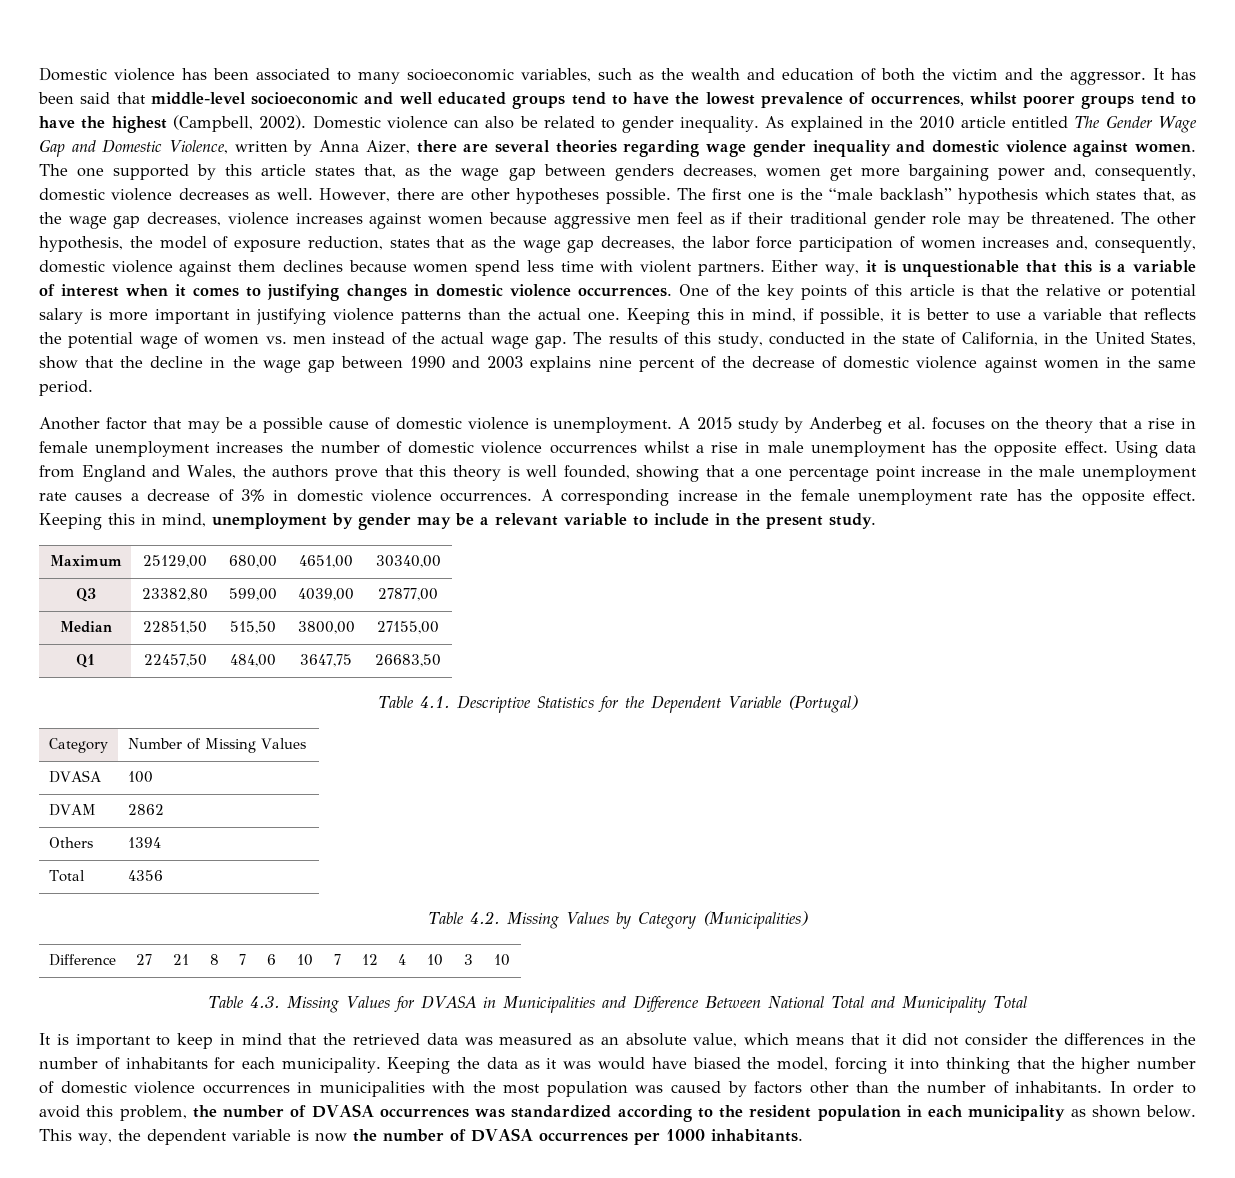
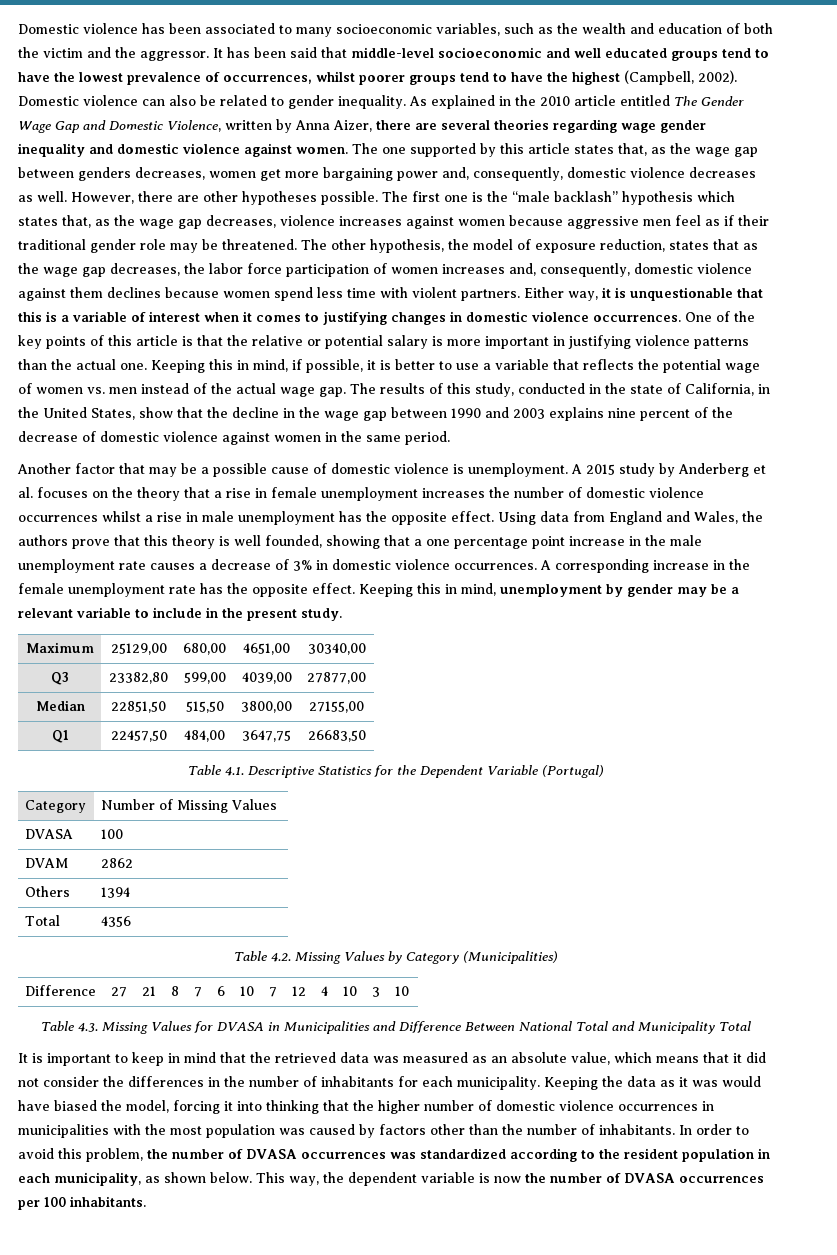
[809,417,883,434] Anderbeg -> [678,463,749,477] Anderberg
[968,1105,1066,1121] municipality -> [54,1172,141,1186] municipality,
[665,1129,705,1141] 1000 -> [44,1197,66,1207] 100

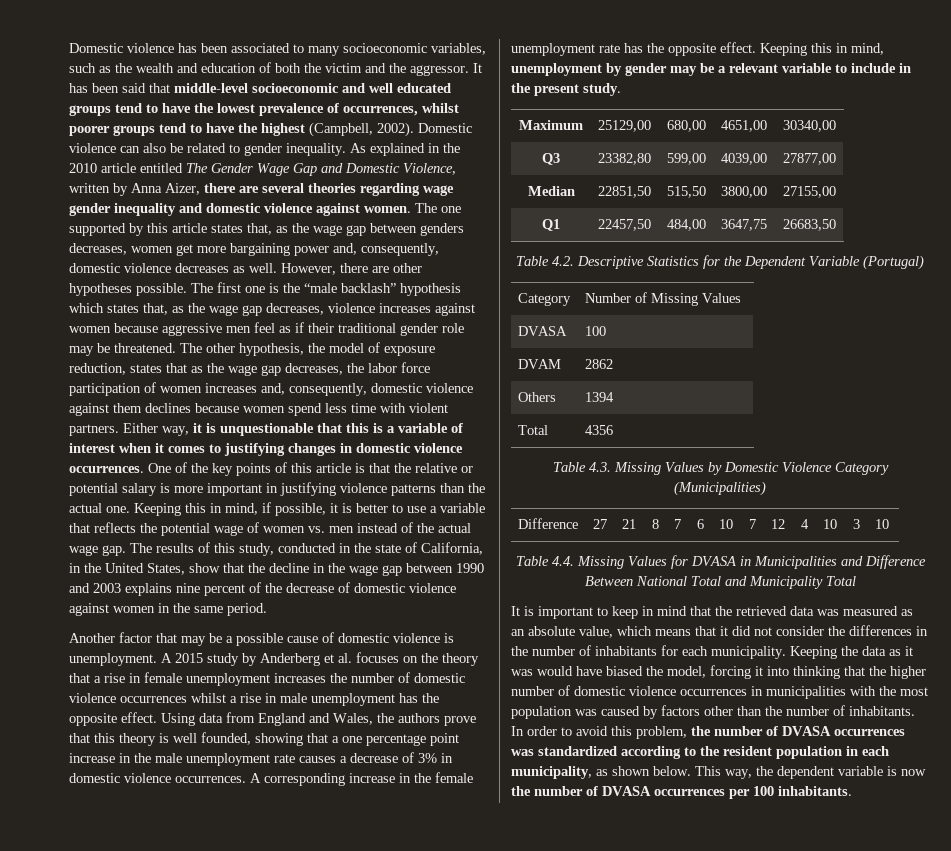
[225,766,244,776] 4.1. -> [552,256,574,266] 4.2.
[271,952,291,962] 4.2. -> [588,462,611,472] 4.3.
(402, 957) none -> [723,462,832,472] Domestic Violence
[78,1022,99,1032] 4.3. -> [551,556,574,566] 4.4.

